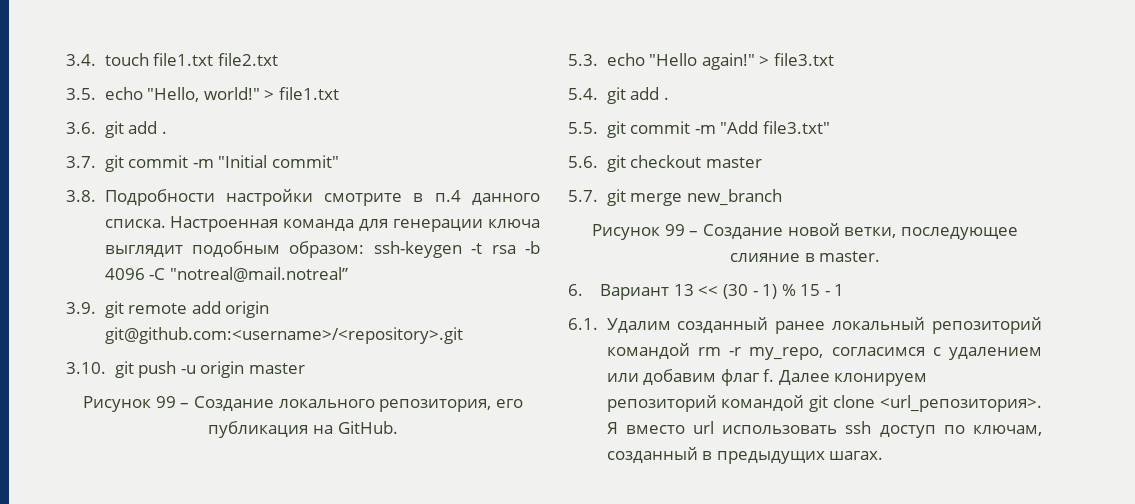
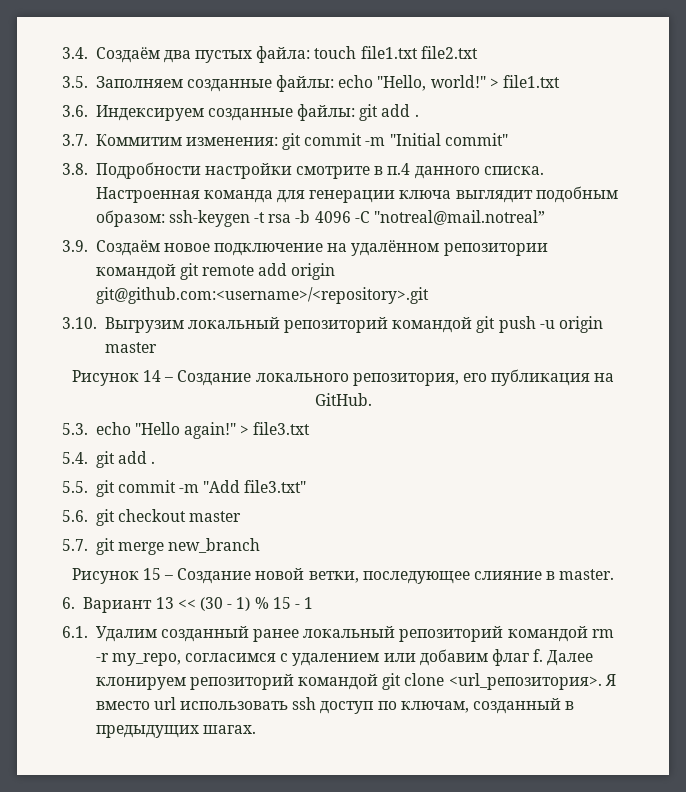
(96, 60) none -> [95,46,311,63] Создаём два пустых файла:
(96, 94) none -> [95,75,335,92] Заполняем созданные файлы:
(96, 128) none -> [95,104,356,121] Индексируем созданные файлы:
(96, 162) none -> [95,134,278,146] Коммитим изменения:
(96, 308) none -> [95,240,548,256] [95,264,176,280] Создаём новое подключение на удалённом репозитории командой
(106, 368) none -> [104,317,473,333] Выгрузим локальный репозиторий командой
[155,396,176,408] 99 -> [142,370,161,382] 14
[664,224,685,236] 99 -> [142,568,161,580] 15

